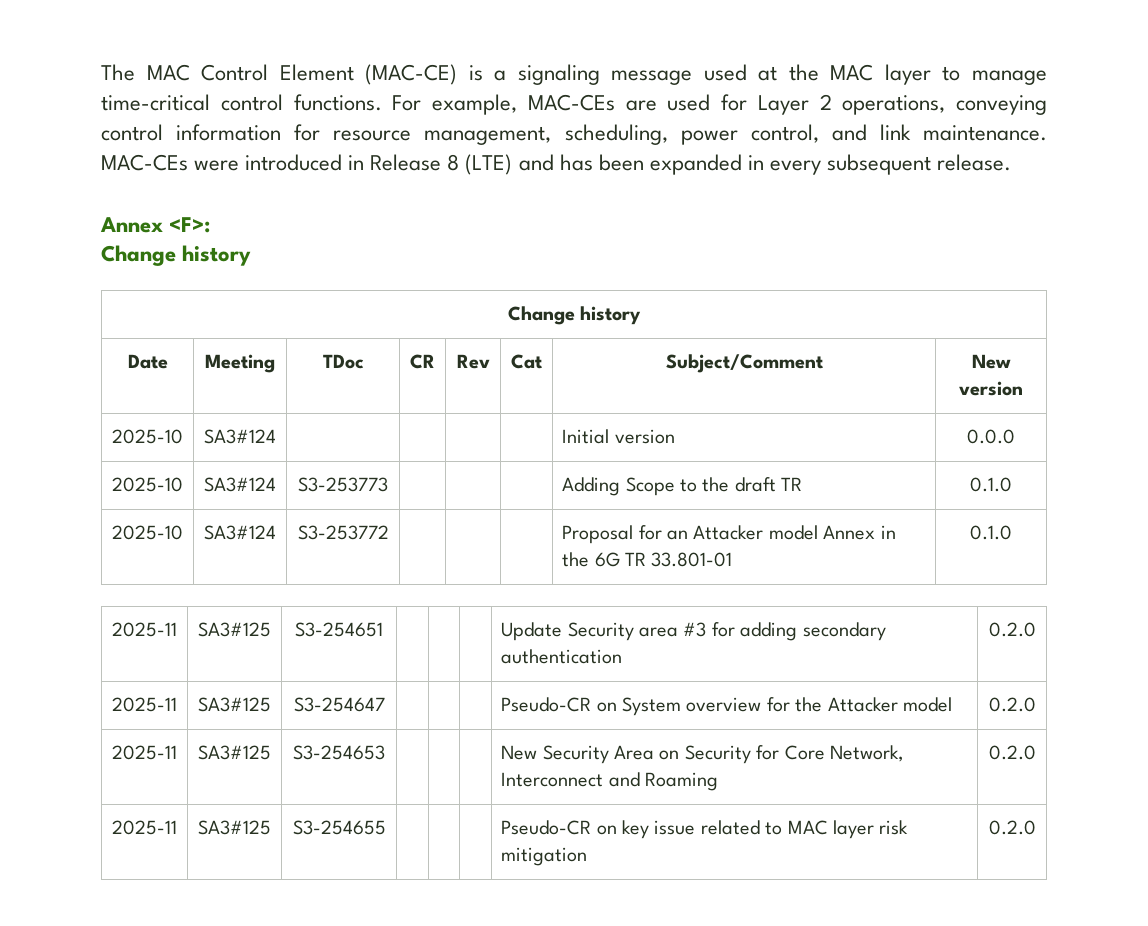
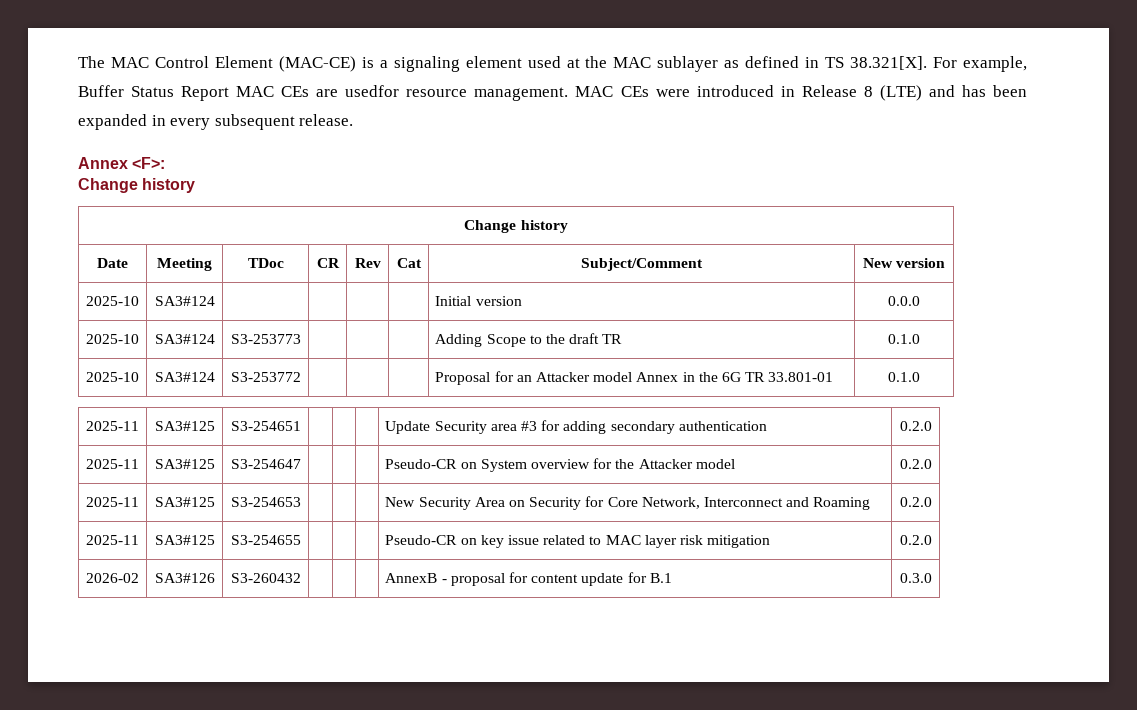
[611,70,693,85] message -> [465,56,522,68] element
[884,64,1047,85] [101,94,1047,115] [101,124,1047,145] [101,154,188,171] layer to manage time-critical control functions. For example, MAC-CEs are used for Layer 2 operations, conveying control information for resource management, scheduling, power control, and link maintenance. MAC-CEs -> [657,56,1028,72] [78,85,649,101] sublayer as defined in TS 38.321[X]. For example, Buffer Status Report MAC CEs are usedfor resource management. MAC CEs
(1036, 827) none -> [86,573,139,583] [154,573,215,583] [230,573,301,583] [385,572,672,586] [899,573,932,583] // 2026-02 | SA3#126 | S3-260432 | | | | AnnexB - proposal for content update for B.1 | 0.3.0

